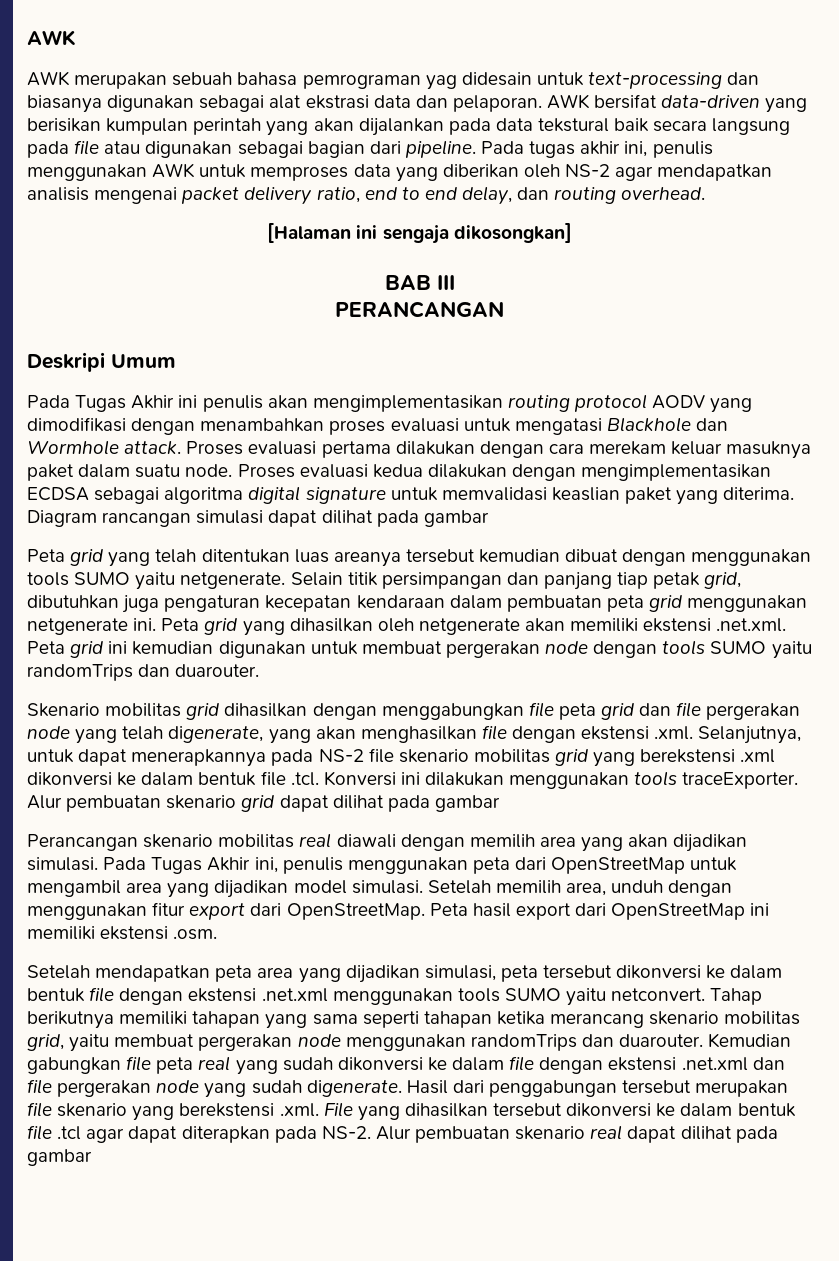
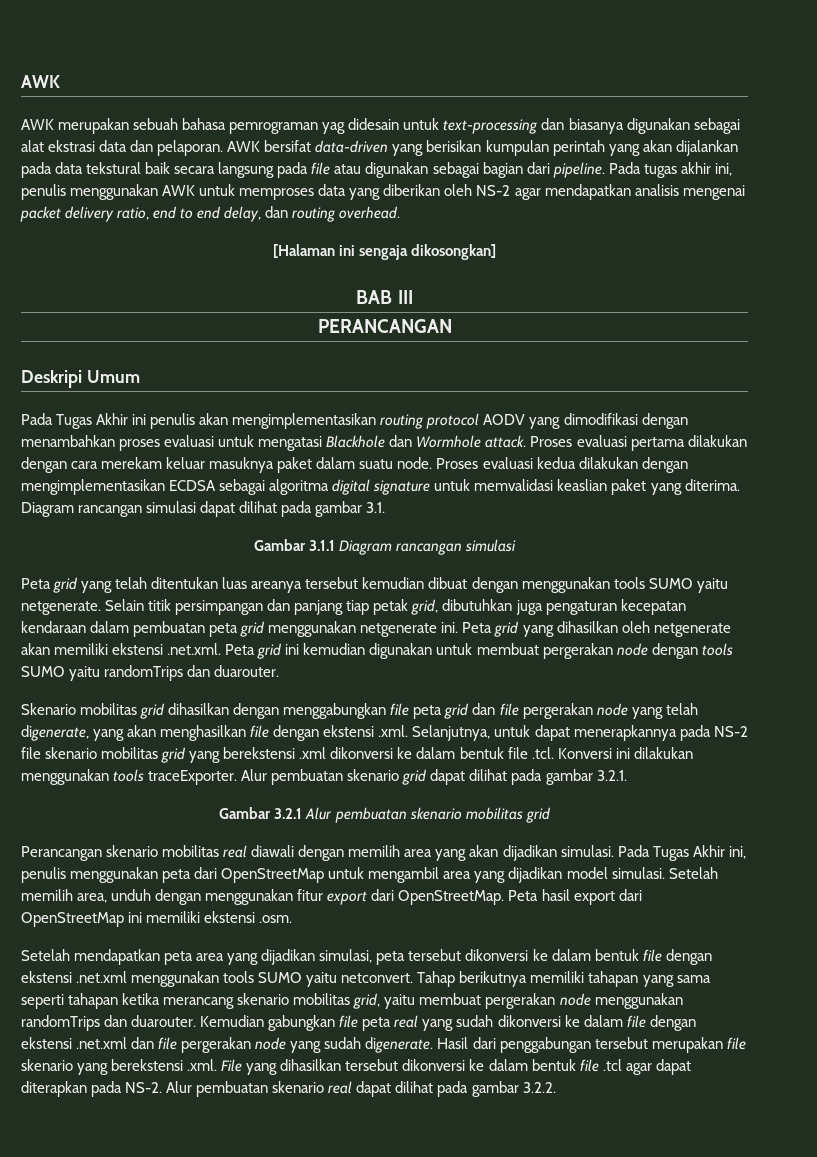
(489, 518) none -> [366,502,386,513] [253,539,517,555] 3.1. // Gambar 3.1.1 Diagram rancangan simulasi
(500, 803) none -> [596,770,627,781] [219,807,551,823] 3.2.1. // Gambar 3.2.1 Alur pembuatan skenario mobilitas grid
(92, 1157) none -> [522,1082,556,1093] 3.2.2.

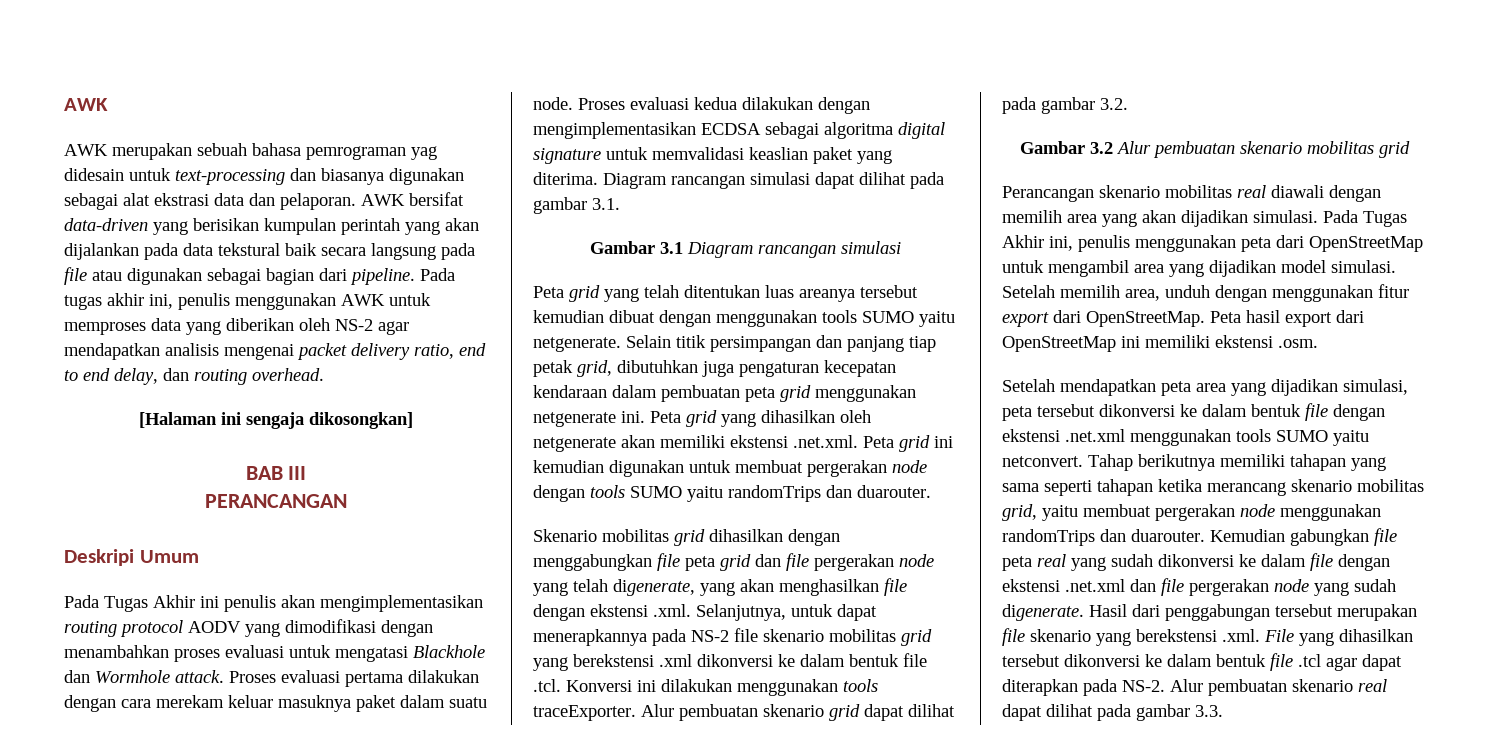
[308,540,335,551] 3.1.1 -> [659,242,683,254] 3.1
[596,770,627,781] [219,807,303,819] 3.2.1. // Gambar 3.2.1 -> [1100,98,1128,110] [1019,141,1113,154] 3.2. // Gambar 3.2
[522,1082,556,1093] 3.2.2. -> [1195,705,1223,717] 3.3.

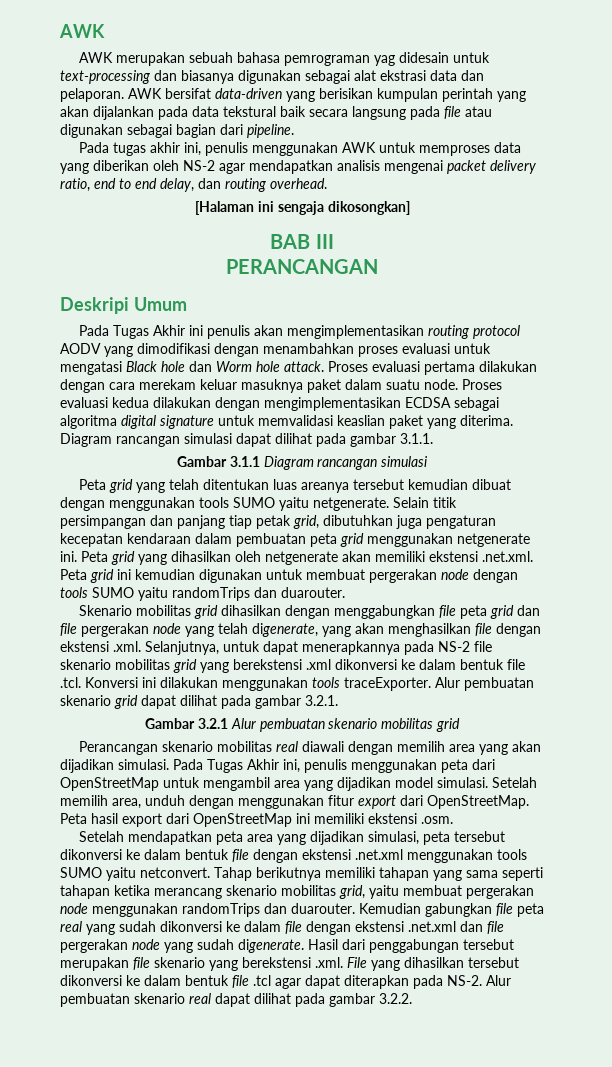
(415, 276) none -> (294, 131) //
[413,645,485,658] [64,670,170,683] Blackhole dan Wormhole -> [126,361,280,372] Black hole dan Worm hole
[592,198,620,210] [589,241,683,254] 3.1. // Gambar 3.1 -> [400,433,433,444] [176,456,260,467] 3.1.1. // Gambar 3.1.1
[1100,98,1128,110] [1019,141,1113,154] 3.2. // Gambar 3.2 -> [305,695,338,706] [145,718,228,729] 3.2.1. // Gambar 3.2.1
[1195,705,1223,717] 3.3. -> [379,993,412,1004] 3.2.2.

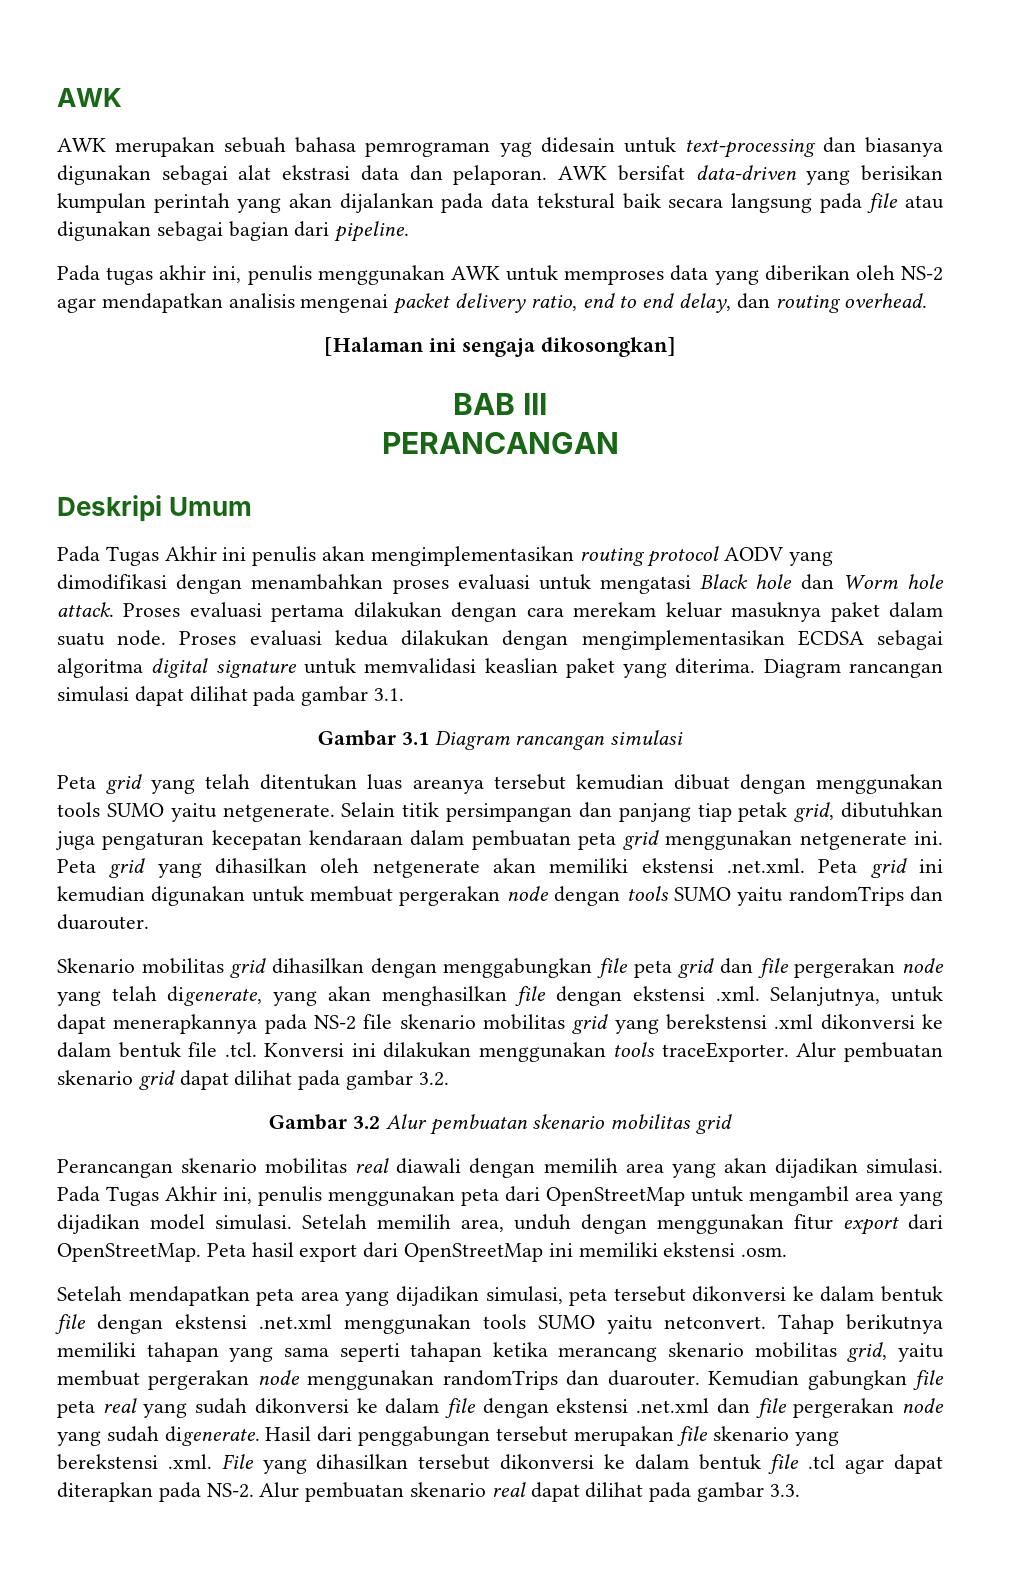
[400,433,433,444] [176,456,260,467] 3.1.1. // Gambar 3.1.1 -> [374,688,405,701] [317,730,429,746] 3.1. // Gambar 3.1
[305,695,338,706] [145,718,228,729] 3.2.1. // Gambar 3.2.1 -> [418,1072,449,1086] [269,1114,380,1130] 3.2. // Gambar 3.2
[379,993,412,1004] 3.2.2. -> [769,1484,800,1497] 3.3.

